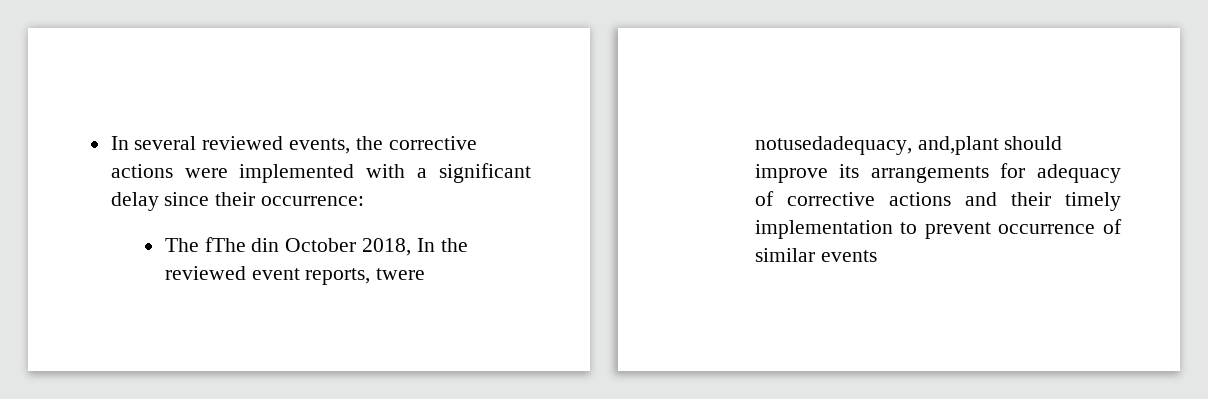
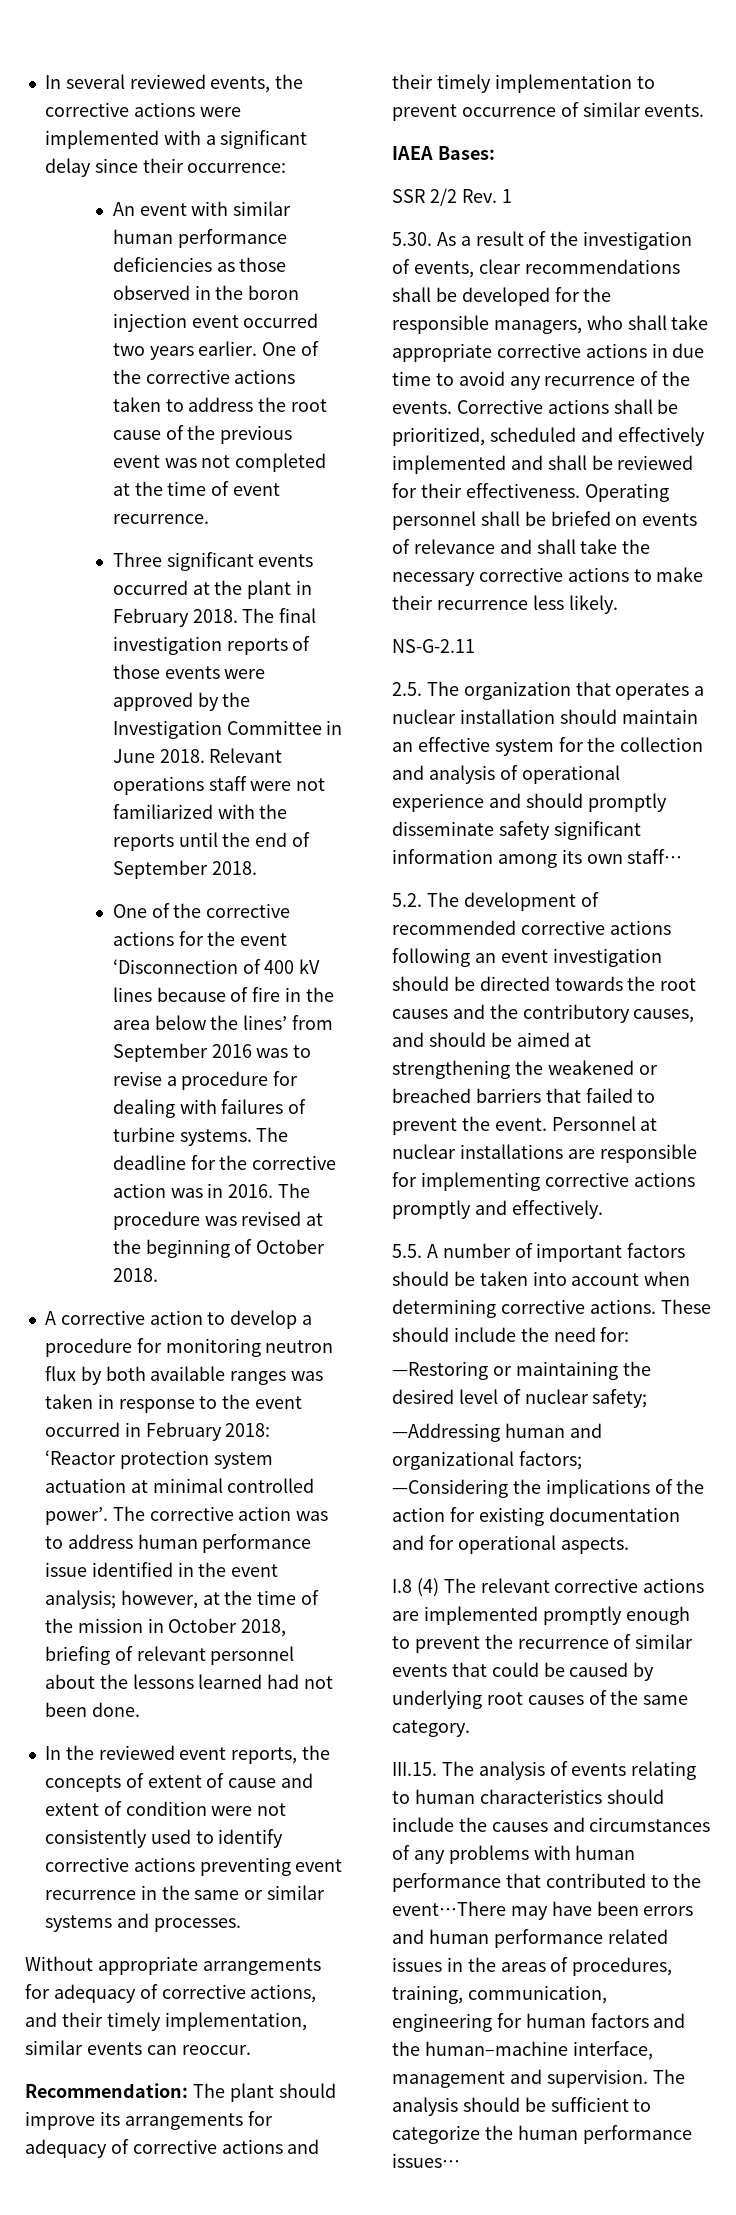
[164,237,411,256] The fThe din October 2018, -> [112,201,292,216] [112,229,287,248] [112,257,287,272] [112,285,300,300] [112,313,319,332] [112,341,320,360] [112,369,296,384] [112,397,328,412] [112,425,293,444] [112,453,327,472] [112,481,281,496] [112,514,209,524] [112,552,314,571] [112,580,313,599] [112,608,317,627] [112,636,311,655] [112,664,266,679] [112,692,251,711] [112,720,343,739] [112,748,283,763] [112,776,326,795] [112,804,288,819] [112,832,311,851] [112,860,257,879] [112,903,291,918] [112,931,288,946] [112,959,321,974] [112,987,334,1002] [112,1015,334,1030] [112,1043,312,1062] [112,1071,299,1090] [112,1099,307,1118] [112,1127,289,1146] [112,1155,337,1170] [112,1183,311,1198] [112,1211,324,1230] [112,1239,326,1258] [112,1268,158,1282] [44,1310,313,1329] [44,1338,334,1357] [44,1366,324,1385] [44,1394,303,1413] [44,1422,271,1441] [44,1450,273,1469] [44,1478,315,1493] [44,1506,329,1525] [44,1534,312,1553] [44,1562,279,1577] [44,1590,320,1609] [44,1618,287,1637] [44,1646,295,1665] [44,1674,334,1689] [44,1702,140,1717] An event with similar human performance deficiencies as those observed in the boron injection event occurred two years earlier. One of the corrective actions taken to address the root cause of the previous event was not completed at the time of event recurrence. // Three significant events occurred at the plant in February 2018. The final investigation reports of those events were approved by the Investigation Committee in June 2018. Relevant operations staff were not familiarized with the reports until the end of September 2018. // One of the corrective actions for the event ‘Disconnection of 400 kV lines because of fire in the area below the lines’ from September 2016 was to revise a procedure for dealing with failures of turbine systems. The deadline for the corrective action was in 2016. The procedure was revised at the beginning of October 2018. // A corrective action to develop a procedure for monitoring neutron flux by both available ranges was taken in response to the event occurred in February 2018: ‘Reactor protection system actuation at minimal controlled power’. The corrective action was to address human performance issue identified in the event analysis; however, at the time of the mission in October 2018, briefing of relevant personnel about the lessons learned had not been done. //
[376,268,426,280] [754,136,999,155] twere notusedadequacy, and,plant -> [302,1745,331,1760] [44,1773,314,1792] [44,1801,287,1816] [44,1829,284,1848] [44,1857,343,1876] [44,1885,326,1900] [44,1913,241,1932] [25,1956,321,1975] [25,1984,317,2003] [25,2012,307,2031] [25,2040,251,2055] [25,2083,274,2102] the concepts of extent of cause and extent of condition were not consistently used to identify corrective actions preventing event recurrence in the same or similar systems and processes. // Without appropriate arrangements for adequacy of corrective actions, and their timely implementation, similar events can reoccur. // Recommendation: The plant
[820,250,877,262] events -> [644,104,705,117] [392,146,495,160] [392,188,512,206] [392,231,693,250] [392,259,680,278] [392,287,612,306] [392,315,709,334] [392,343,705,362] [392,371,691,390] [392,399,679,414] [392,427,705,446] [392,455,694,474] [392,483,669,502] [392,511,698,530] [392,539,651,554] [392,567,704,586] [392,595,618,614] [392,639,475,653] [392,681,705,700] [392,709,698,724] [392,737,704,756] [392,765,620,784] [392,793,667,812] [392,821,641,840] [392,849,683,868] [392,892,599,911] [392,920,671,935] [392,948,662,967] [392,976,697,991] [392,1004,695,1023] [392,1032,592,1047] [392,1060,658,1079] [392,1088,656,1103] [392,1116,658,1135] [392,1144,697,1163] [392,1172,695,1191] [392,1200,603,1219] [392,1243,686,1262] [392,1271,691,1286] [392,1299,711,1318] [392,1327,630,1342] [392,1361,651,1380] [392,1389,648,1408] [392,1423,602,1442] [392,1451,582,1470] [392,1479,705,1498] [392,1507,680,1526] [392,1535,629,1554] [392,1578,705,1597] [392,1606,690,1625] [392,1634,694,1653] [392,1662,655,1681] [392,1690,689,1709] [392,1720,470,1737] [392,1761,697,1780] [392,1789,664,1804] [392,1817,711,1832] [392,1845,636,1864] [392,1873,702,1892] [392,1901,694,1920] [392,1929,668,1948] [392,1957,673,1976] [392,1985,607,2004] [392,2013,686,2032] [392,2041,653,2060] [392,2069,685,2088] [392,2097,652,2116] [392,2125,692,2144] [392,2153,460,2168] events. // IAEA Bases: // SSR 2/2 Rev. 1 // 5.30. As a result of the investigation of events, clear recommendations shall be developed for the responsible managers, who shall take appropriate corrective actions in due time to avoid any recurrence of the events. Corrective actions shall be prioritized, scheduled and effectively implemented and shall be reviewed for their effectiveness. Operating personnel shall be briefed on events of relevance and shall take the necessary corrective actions to make their recurrence less likely. // NS-G-2.11 // 2.5. The organization that operates a nuclear installation should maintain an effective system for the collection and analysis of operational experience and should promptly disseminate safety significant information among its own staff… // 5.2. The development of recommended corrective actions following an event investigation should be directed towards the root causes and the contributory causes, and should be aimed at strengthening the weakened or breached barriers that failed to prevent the event. Personnel at nuclear installations are responsible for implementing corrective actions promptly and effectively. // 5.5. A number of important factors should be taken into account when determining corrective actions. These should include the need for: // —Restoring or maintaining the desired level of nuclear safety; // —Addressing human and organizational factors; // —Considering the implications of the action for existing documentation and for operational aspects. // I.8 (4) The relevant corrective actions are implemented promptly enough to prevent the recurrence of similar events that could be caused by underlying root causes of the same category. // III.15. The analysis of events relating to human characteristics should include the causes and circumstances of any problems with human performance that contributed to the event…There may have been errors and human performance related issues in the areas of procedures, training, communication, engineering for human factors and the human–machine interface, management and supervision. The analysis should be sufficient to categorize the human performance issues…

